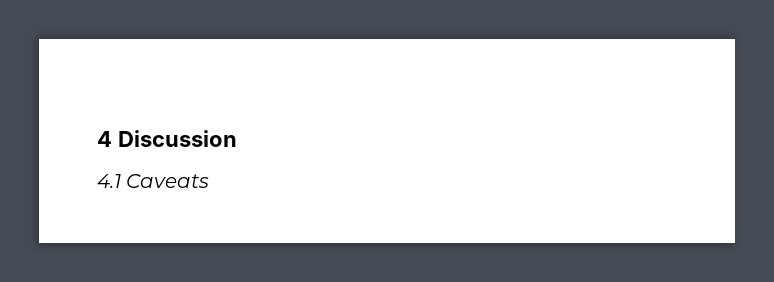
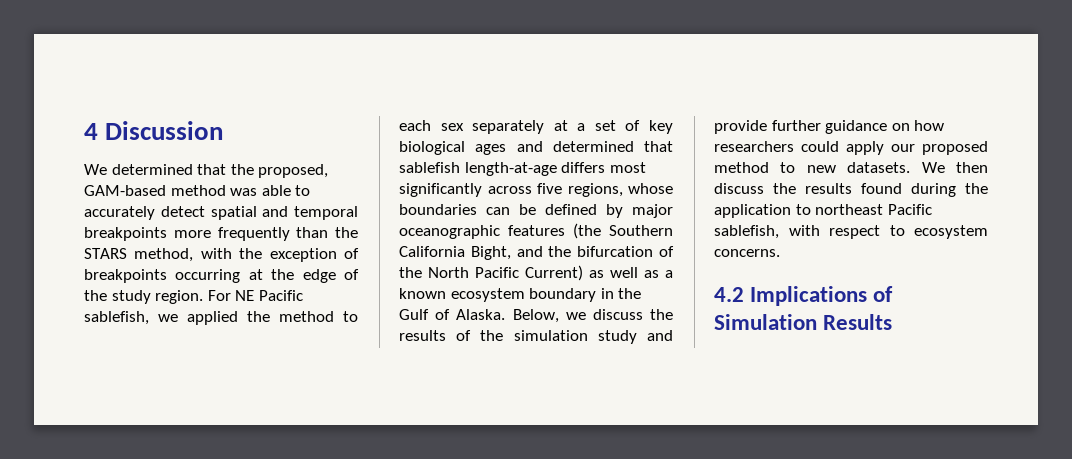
[97,174,210,188] 4.1 Caveats -> [84,164,329,178] [84,185,311,196] [84,206,358,220] [84,227,358,241] [84,248,359,262] [84,269,359,283] [84,290,303,304] [84,311,358,325] [399,120,673,134] [399,141,673,155] [399,162,646,176] [399,183,673,197] [399,204,673,218] [399,223,673,239] [399,246,674,260] [399,265,673,281] [399,288,642,302] [399,309,673,323] [399,330,673,344] [714,120,945,134] [714,141,988,155] [714,162,988,173] [714,183,988,197] [714,204,932,218] [714,225,988,239] [714,249,780,257] [714,286,894,306] [714,314,893,330] We determined that the proposed, GAM-based method was able to accurately detect spatial and temporal breakpoints more frequently than the STARS method, with the exception of breakpoints occurring at the edge of the study region. For NE Pacific sablefish, we applied the method to each sex separately at a set of key biological ages and determined that sablefish length-at-age differs most significantly across five regions, whose boundaries can be defined by major oceanographic features (the Southern California Bight, and the bifurcation of the North Pacific Current) as well as a known ecosystem boundary in the Gulf of Alaska. Below, we discuss the results of the simulation study and provide further guidance on how researchers could apply our proposed method to new datasets. We then discuss the results found during the application to northeast Pacific sablefish, with respect to ecosystem concerns. // 4.2 Implications of Simulation Results

